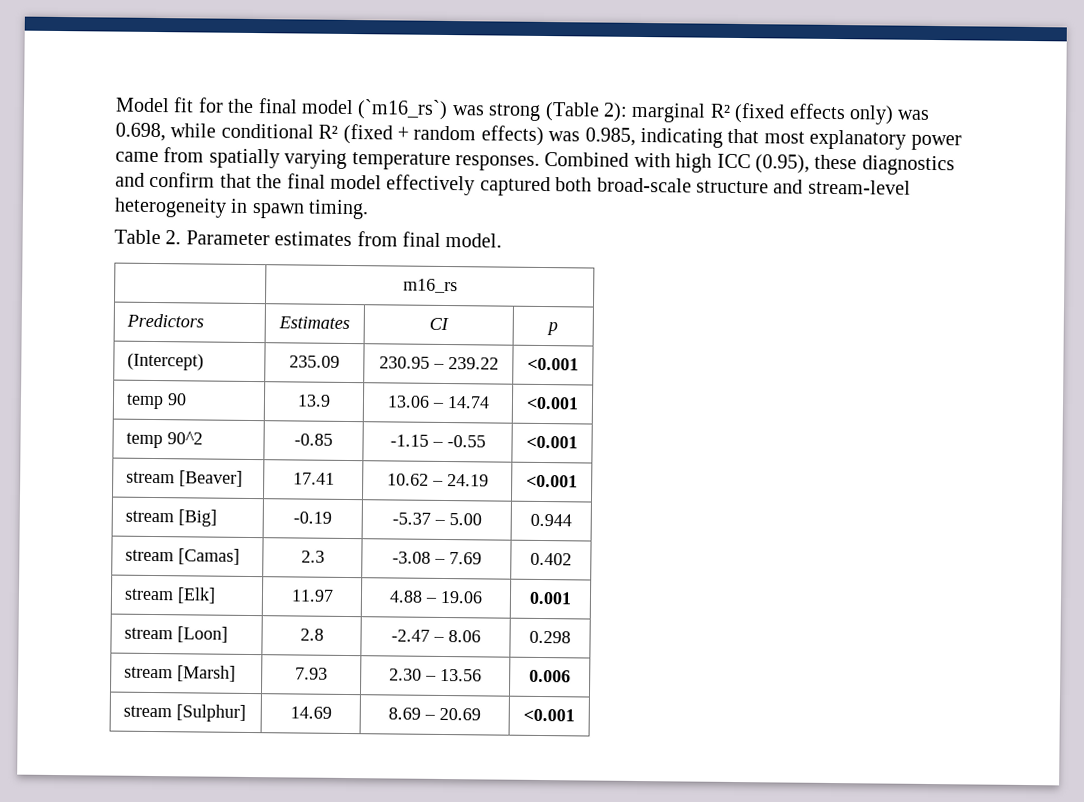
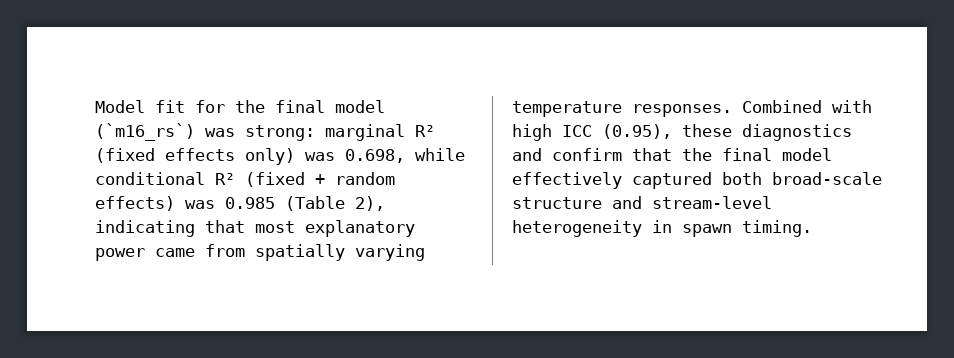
[488,102,628,122] strong (Table 2): -> [245,125,315,141] strong:
[584,127,636,146] 0.985, -> [225,196,385,211] 0.985 (Table 2),
[114,229,503,248] [402,278,458,294] [125,313,204,328] [278,316,350,330] [429,317,449,331] [546,322,558,336] [126,352,204,371] [289,355,340,368] [378,356,499,370] [527,357,579,371] [125,393,187,410] [297,394,331,407] [386,395,490,409] [526,396,579,410] [125,431,203,449] [294,433,333,446] [389,434,486,448] [526,435,578,449] [125,470,243,487] [292,472,335,485] [386,473,489,487] [526,474,578,488] [124,509,217,527] [293,511,332,524] [391,512,482,526] [530,513,572,527] [124,548,240,565] [300,550,325,563] [391,551,482,565] [530,552,572,566] [123,587,216,604] [290,589,334,602] [389,590,483,604] [529,591,572,605] [123,626,228,643] [299,628,324,641] [390,629,481,643] [529,630,571,644] [123,665,236,682] [295,667,328,680] [389,668,482,682] [529,669,571,683] [122,704,246,722] [289,706,332,719] [388,707,481,721] [523,708,575,722] // Table 2. Parameter estimates from final model. // | m16_rs // Predictors | Estimates | CI | p // (Intercept) | 235.09 | 230.95 – 239.22 | <0.001 // temp 90 | 13.9 | 13.06 – 14.74 | <0.001 // temp 90^2 | -0.85 | -1.15 – -0.55 | <0.001 // stream [Beaver] | 17.41 | 10.62 – 24.19 | <0.001 // stream [Big] | -0.19 | -5.37 – 5.00 | 0.944 // stream [Camas] | 2.3 | -3.08 – 7.69 | 0.402 // stream [Elk] | 11.97 | 4.88 – 19.06 | 0.001 // stream [Loon] | 2.8 | -2.47 – 8.06 | 0.298 // stream [Marsh] | 7.93 | 2.30 – 13.56 | 0.006 // stream [Sulphur] | 14.69 | 8.69 – 20.69 | <0.001 -> (812, 228) none

